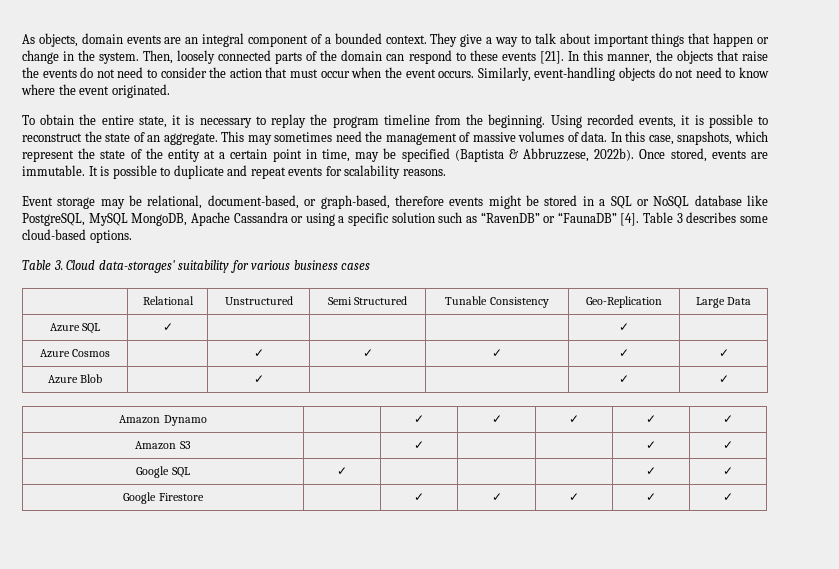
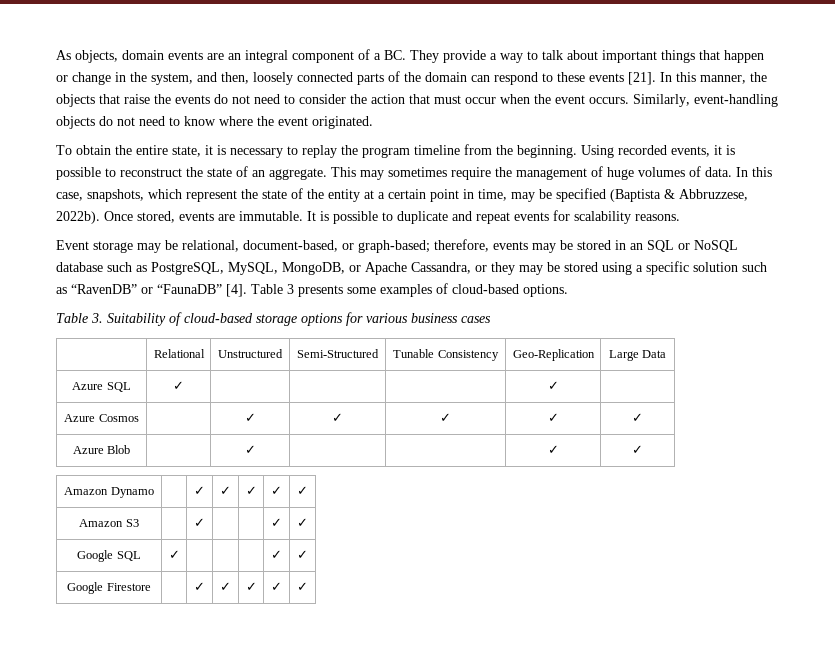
[334,33,483,47] bounded context. They give -> [384,50,486,63] BC. They provide
[99,50,174,64] system. Then, -> [151,72,249,85] system, and then,
[335,131,362,142] need -> [451,167,491,180] require
[472,132,516,142] massive -> [607,167,634,180] huge
[320,195,522,209] graph-based, therefore events might -> [358,239,556,253] graph-based; therefore, events may
[599,199,606,206] a -> [630,243,643,250] an
[746,195,768,206] [22,212,304,226] like PostgreSQL, MySQL MongoDB, Apache Cassandra or -> [107,262,598,275] such as PostgreSQL, MySQL, MongoDB, or Apache Cassandra, or they may be stored
[686,212,769,223] describes some -> [298,283,448,297] presents some examples of
[66,260,230,273] Cloud data-storages' suitability -> [107,312,343,326] Suitability of cloud-based storage options
[327,296,408,305] Semi Structured -> [297,349,379,358] Semi-Structured

